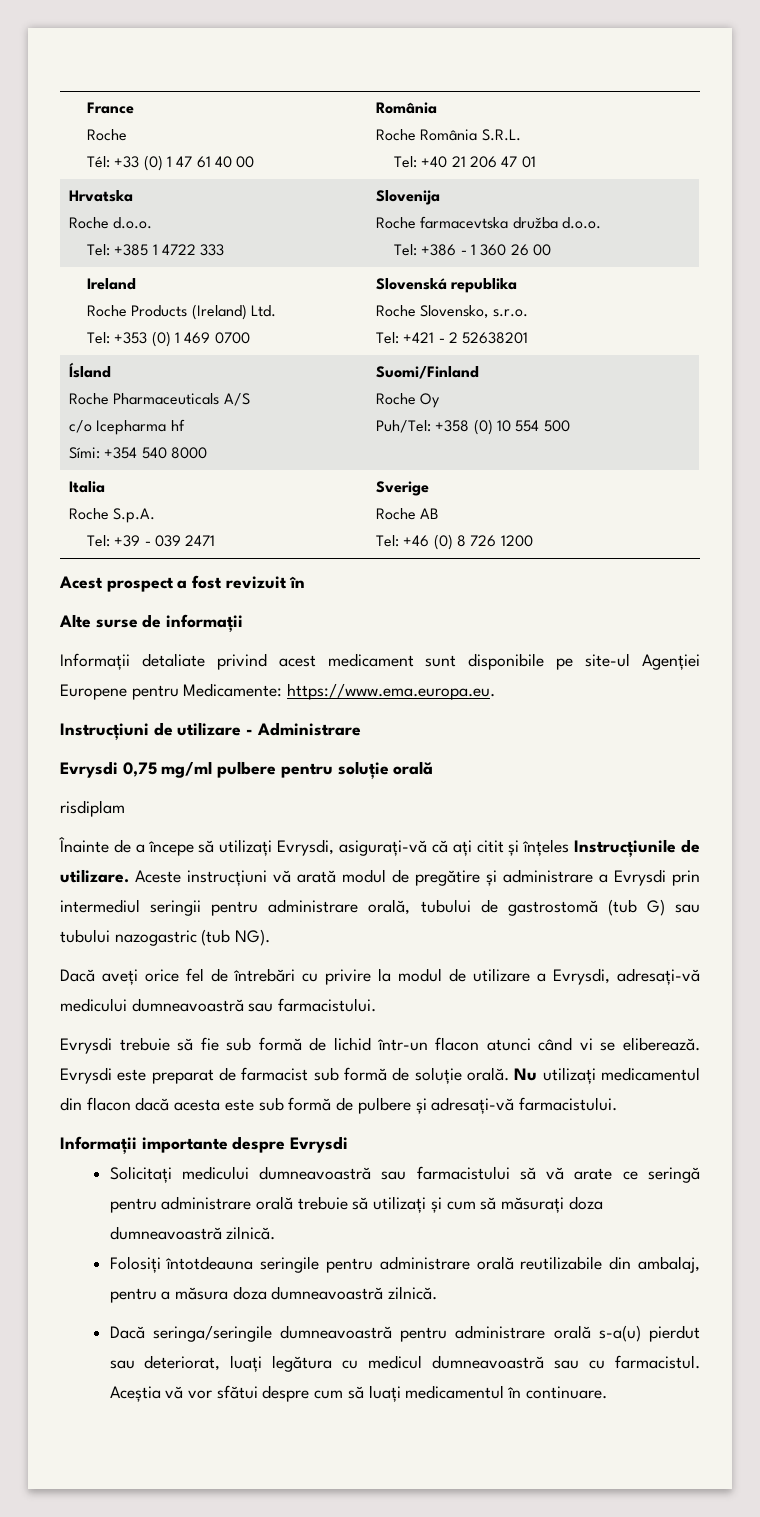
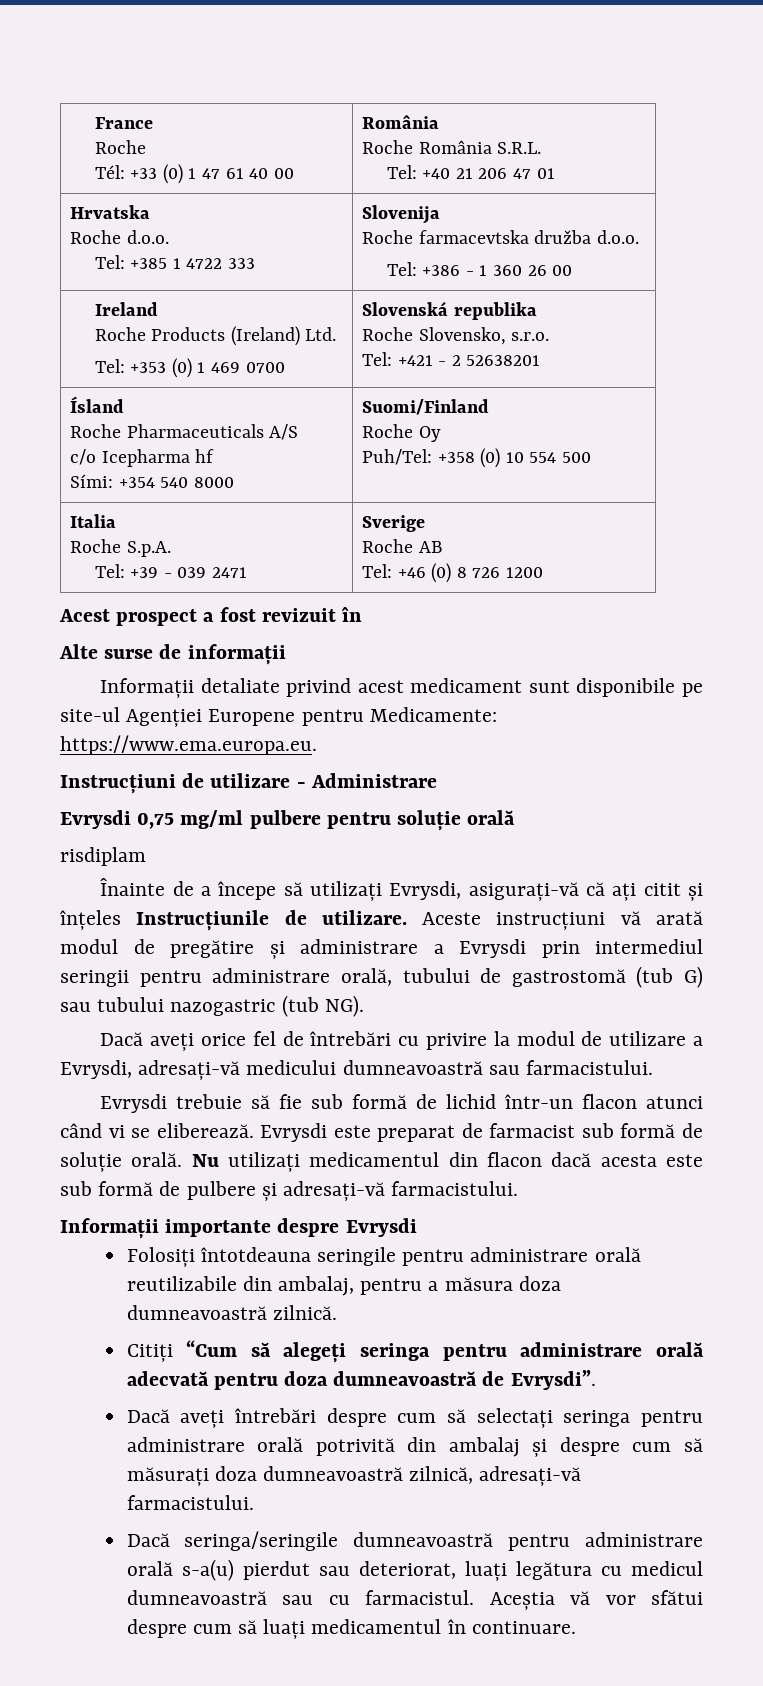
[109,1166,701,1184] [109,1196,603,1214] [109,1226,276,1240] // Solicitați medicului dumneavoastră sau farmacistului să vă arate ce seringă pentru administrare orală trebuie să utilizați și cum să măsurați doza dumneavoastră zilnică. -> (417, 1227) none
(438, 1293) none -> [126,1340,704,1363] [126,1370,596,1390] [126,1408,703,1429] [126,1437,703,1458] [126,1466,582,1487] [126,1495,254,1510] // Citiți “Cum să alegeți seringa pentru administrare orală adecvată pentru doza dumneavoastră de Evrysdi”. // Dacă aveți întrebări despre cum să selectați seringa pentru administrare orală potrivită din ambalaj și despre cum să măsurați doza dumneavoastră zilnică, adresați-vă farmacistului.

